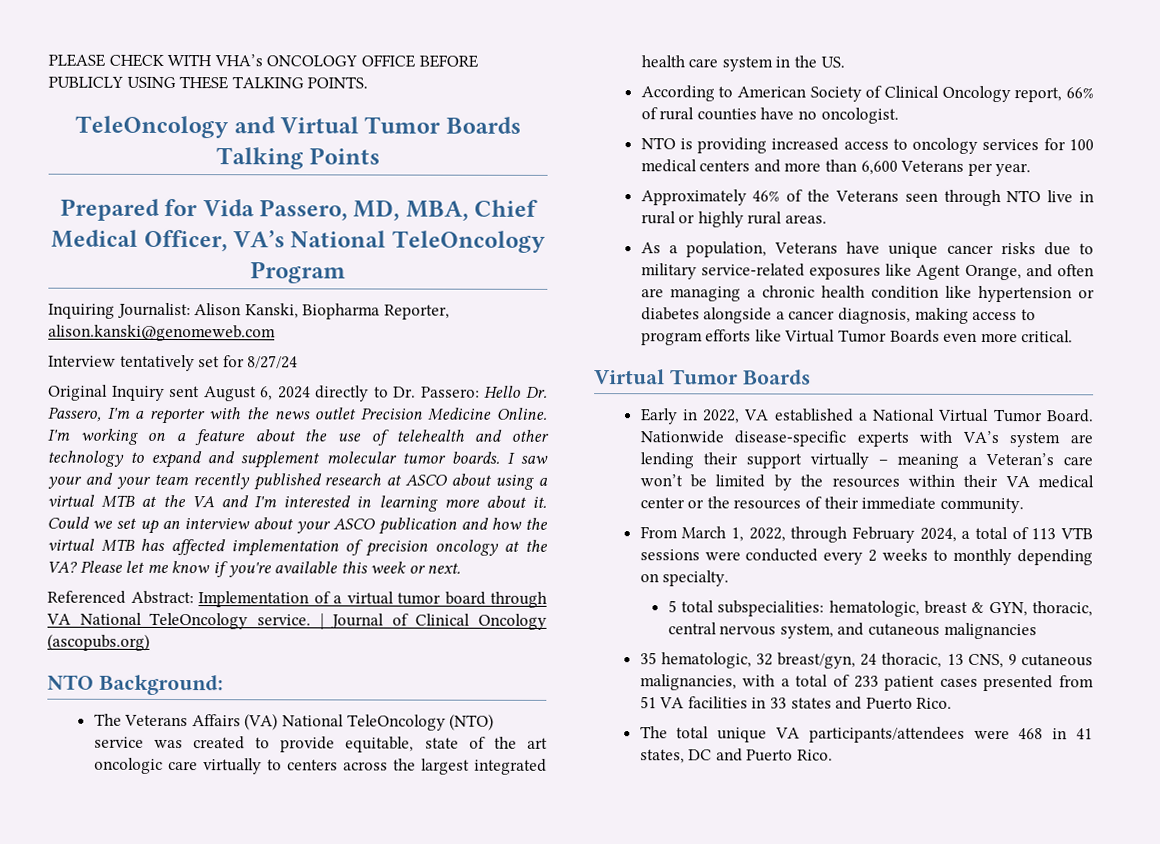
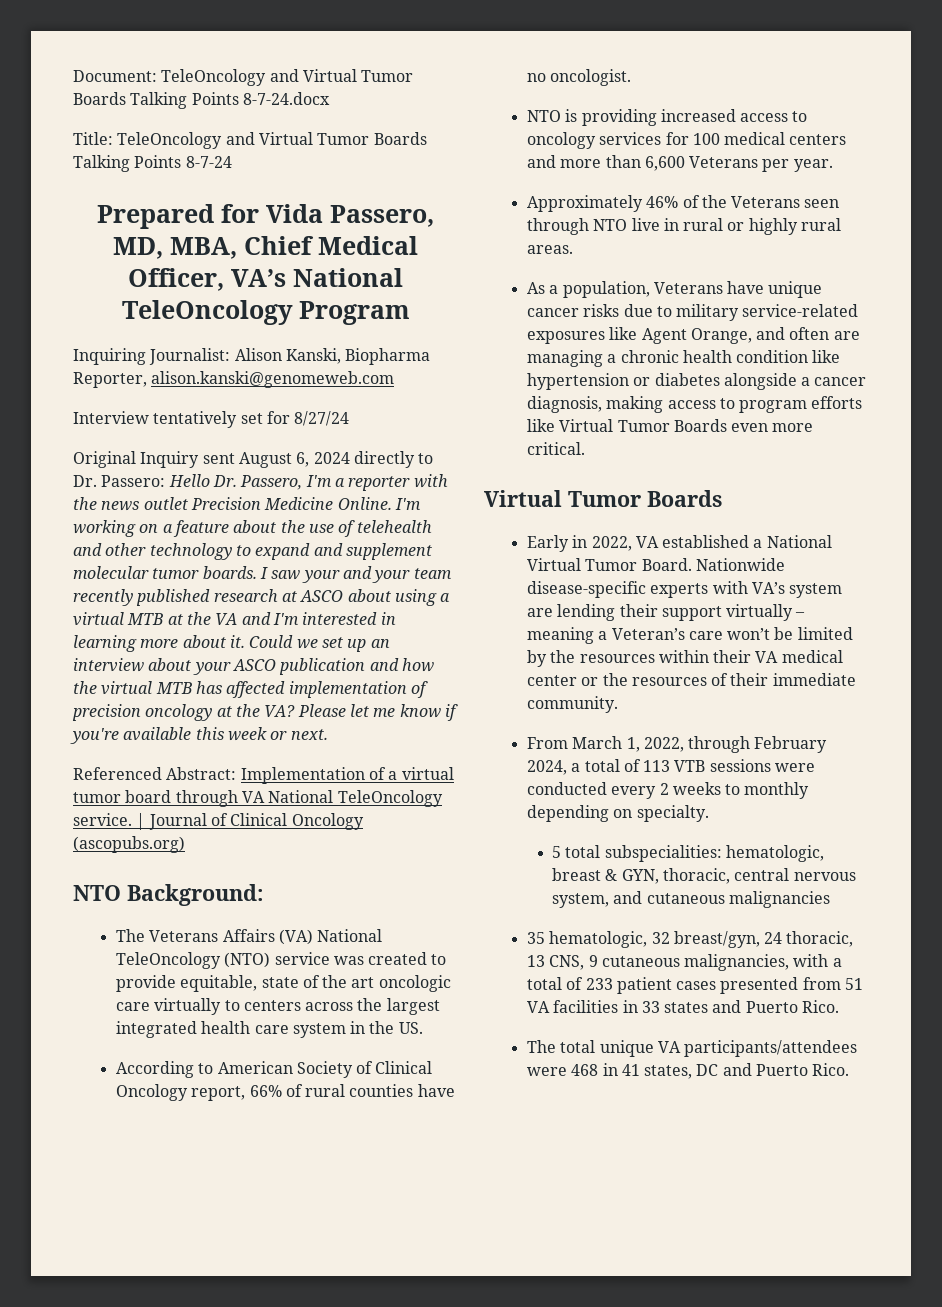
[48,53,478,68] [48,76,369,90] [75,115,521,139] [215,147,381,170] PLEASE CHECK WITH VHA’s ONCOLOGY OFFICE BEFORE PUBLICLY USING THESE TALKING POINTS. // TeleOncology and Virtual Tumor Boards Talking Points -> [73,69,414,86] [73,92,330,109] [73,132,427,149] [73,155,232,172] Document: TeleOncology and Virtual Tumor Boards Talking Points 8-7-24.docx // Title: TeleOncology and Virtual Tumor Boards Talking Points 8-7-24

